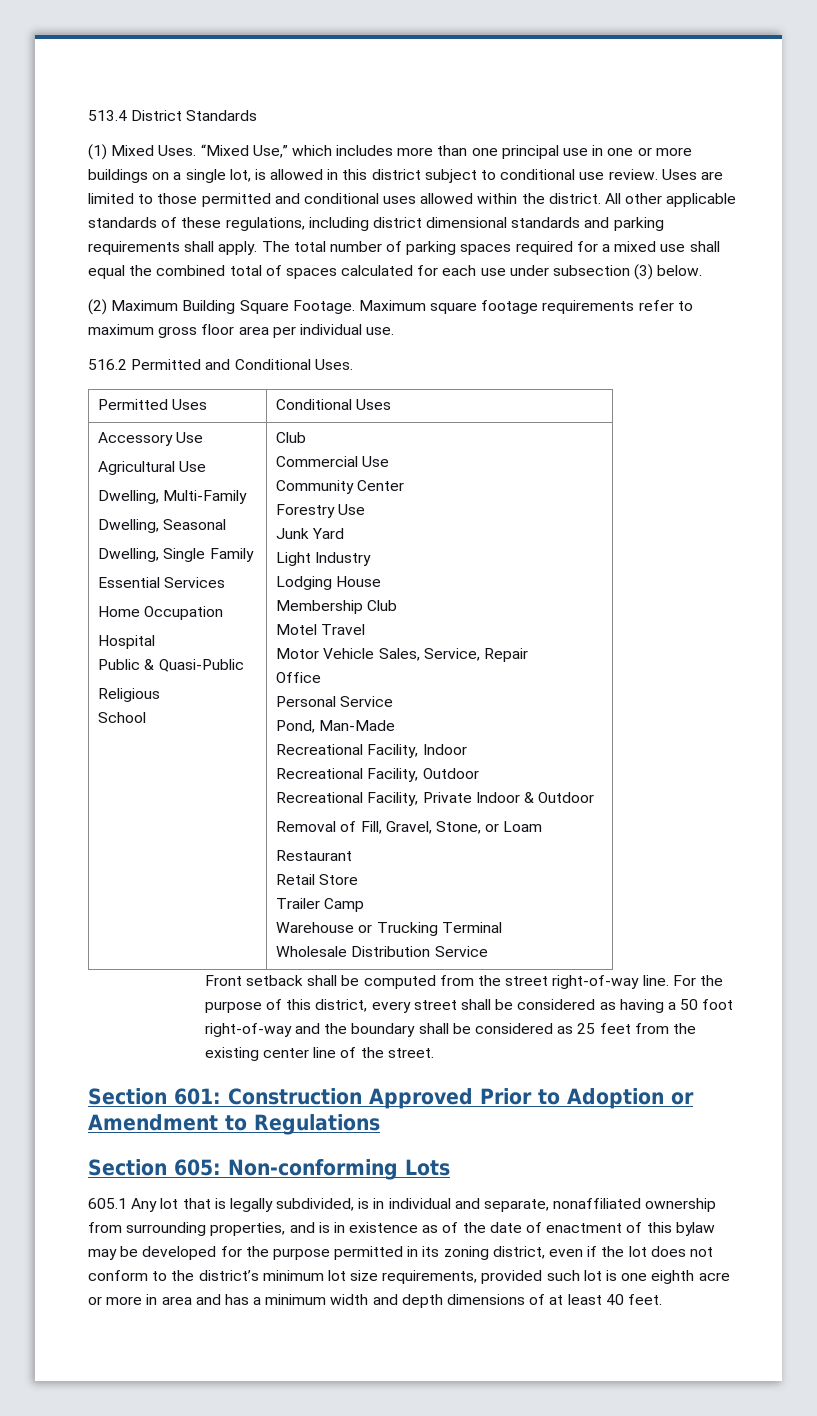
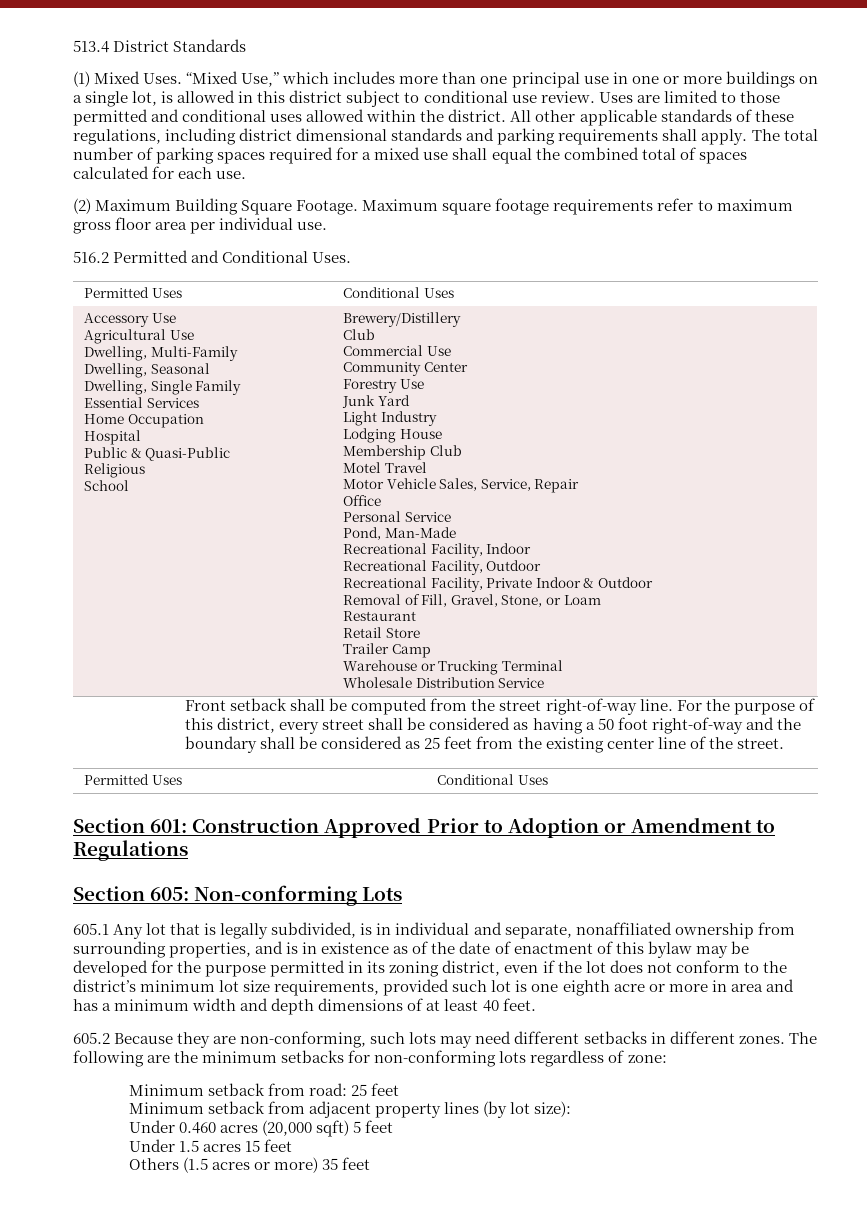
[480,264,703,280] use under subsection (3) below. -> [216,171,247,179] use.
(147, 717) none -> [342,312,461,327] Brewery/Distillery //
(434, 1053) none -> [83,774,182,785] [436,774,548,785] // Permitted Uses | Conditional Uses
(662, 1299) none -> [73,1031,817,1048] [73,1050,667,1067] [129,1083,400,1096] [129,1101,572,1118] [129,1120,394,1137] [129,1139,293,1152] [129,1157,371,1173] // 605.2 Because they are non-conforming, such lots may need different setbacks in different zones. The following are the minimum setbacks for non-conforming lots regardless of zone: // Minimum setback from road: 25 feet // Minimum setback from adjacent property lines (by lot size): // Under 0.460 acres (20,000 sqft) 5 feet // Under 1.5 acres 15 feet // Others (1.5 acres or more) 35 feet

